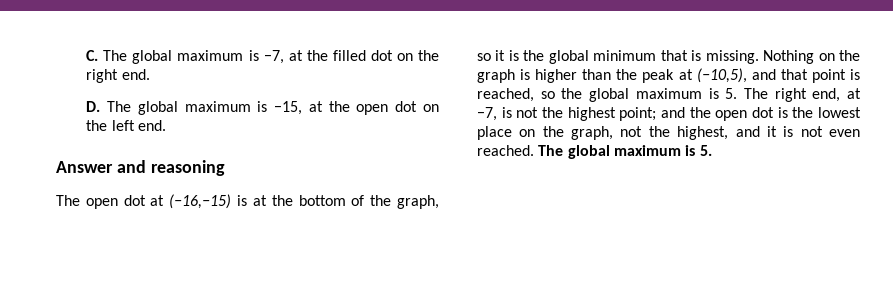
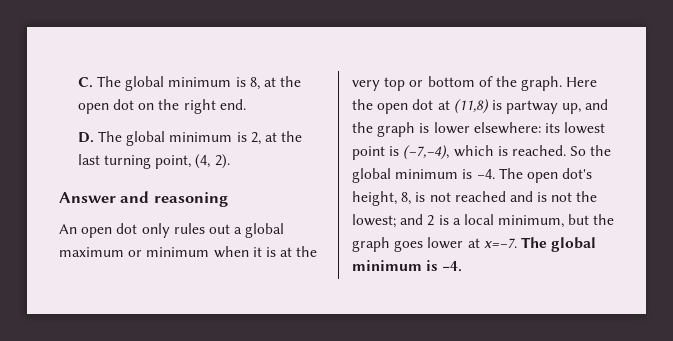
[177,50,366,64] maximum is −7, at the filled -> [168,76,302,90] [77,103,109,114] minimum is 8, at the open
[184,101,439,115] [86,120,166,131] [56,160,225,176] [56,194,439,209] [477,50,860,64] [477,68,860,83] [477,88,861,102] [477,107,861,121] [477,126,860,140] [477,145,712,159] maximum is −15, at the open dot on the left end. // Answer and reasoning // The open dot at (−16,−15) is at the bottom of the graph, so it is the global minimum that is missing. Nothing on the graph is higher than the peak at (−10,5), and that point is reached, so the global maximum is 5. The right end, at −7, is not the highest point; and the open dot is the lowest place on the graph, not the highest, and it is not even reached. The global maximum is 5. -> [169,131,303,145] [77,154,230,169] [59,191,228,207] [59,223,285,238] [59,246,318,258] [352,76,598,91] [352,99,609,114] [352,122,606,137] [352,145,612,160] [352,168,593,183] [352,191,598,206] [352,214,615,228] [352,237,597,252] [352,260,463,272] minimum is 2, at the last turning point, (4, 2). // Answer and reasoning // An open dot only rules out a global maximum or minimum when it is at the very top or bottom of the graph. Here the open dot at (11,8) is partway up, and the graph is lower elsewhere: its lowest point is (−7,−4), which is reached. So the global minimum is −4. The open dot's height, 8, is not reached and is not the lowest; and 2 is a local minimum, but the graph goes lower at x=−7. The global minimum is −4.

